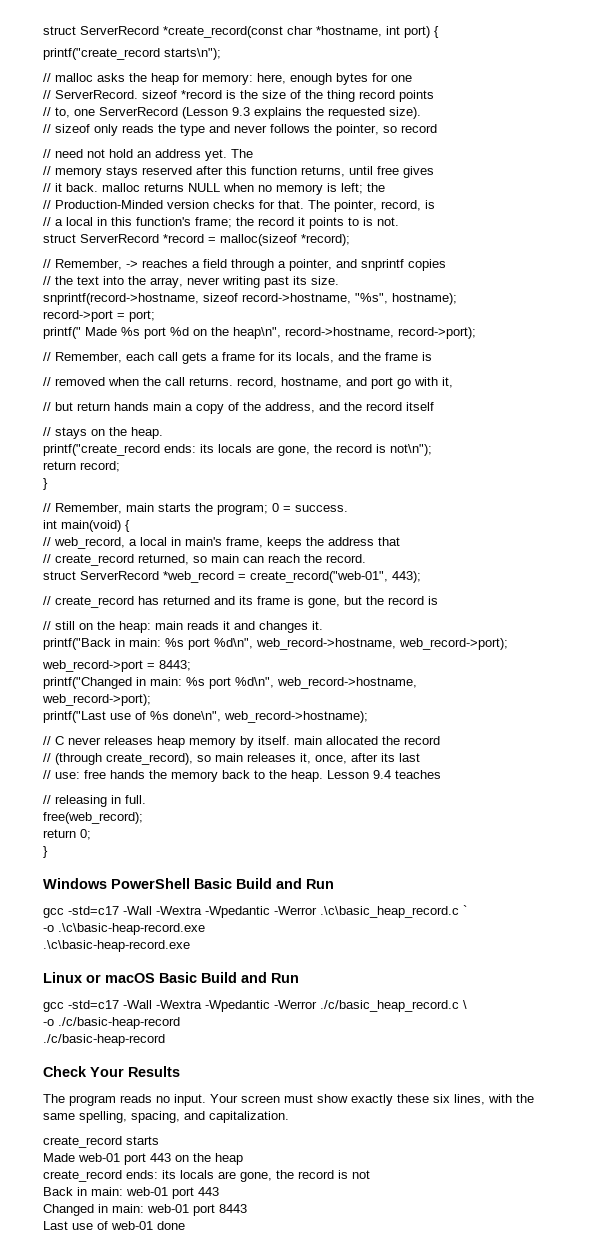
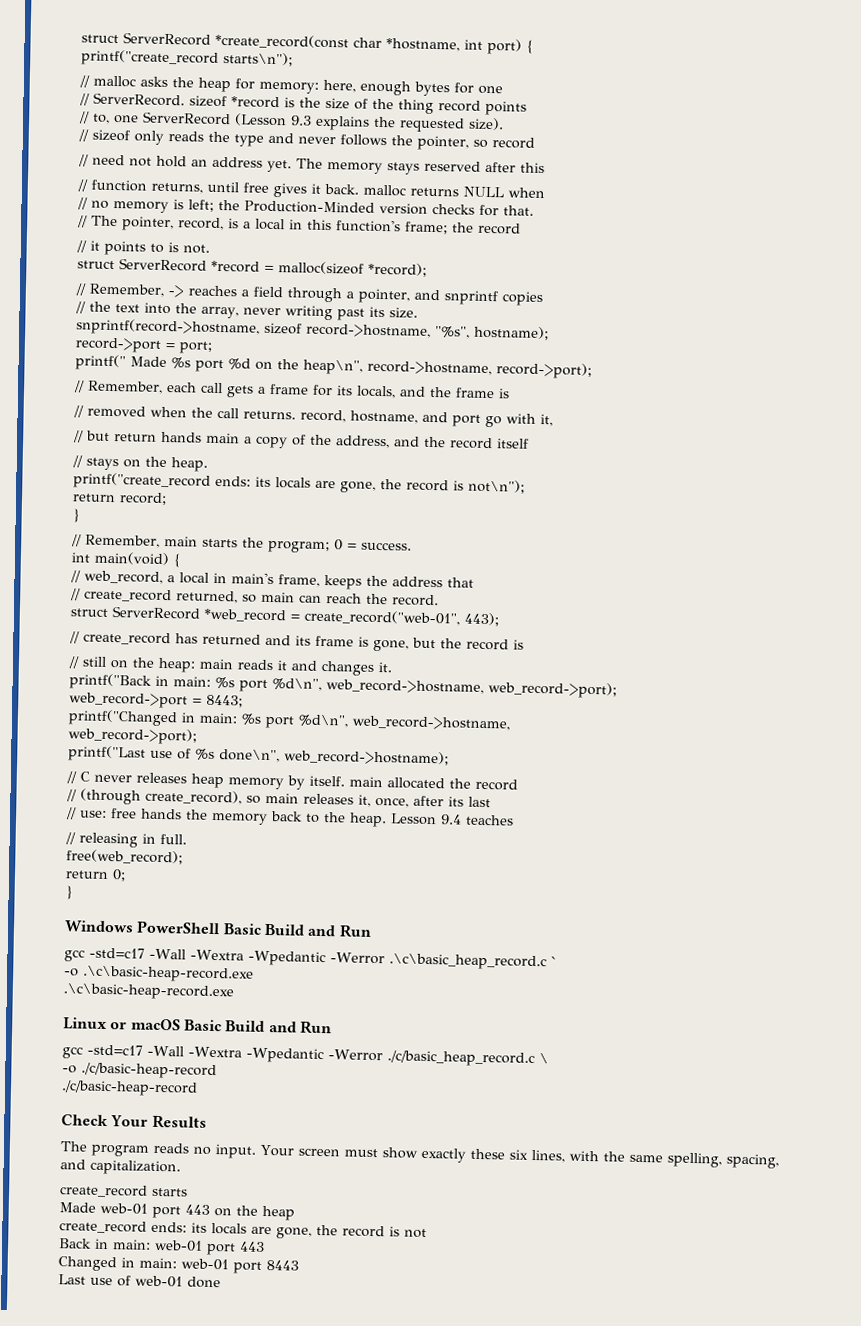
[43,166,51,175] // // -> (323, 163) none
(247, 170) none -> [77,179,88,192] // //
[43,183,51,192] // // -> (307, 190) none
(254, 187) none -> [77,197,88,210] // //
[43,200,51,209] // // -> (240, 205) none
(304, 204) none -> [77,215,88,228] // //
[43,217,51,226] // // -> (239, 223) none
(294, 221) none -> [76,240,87,253] // //

